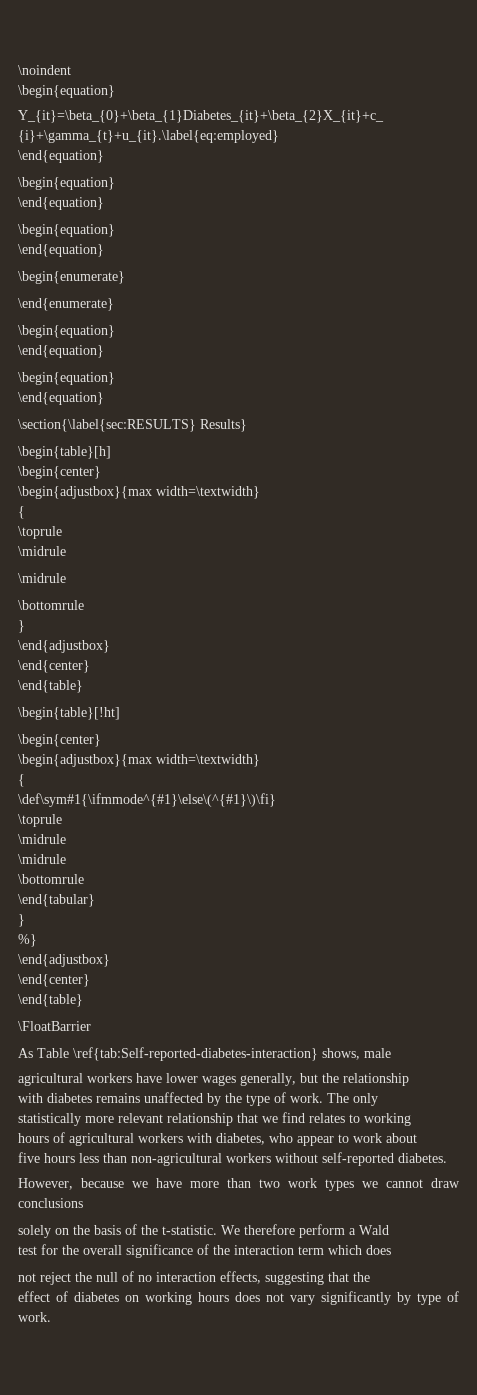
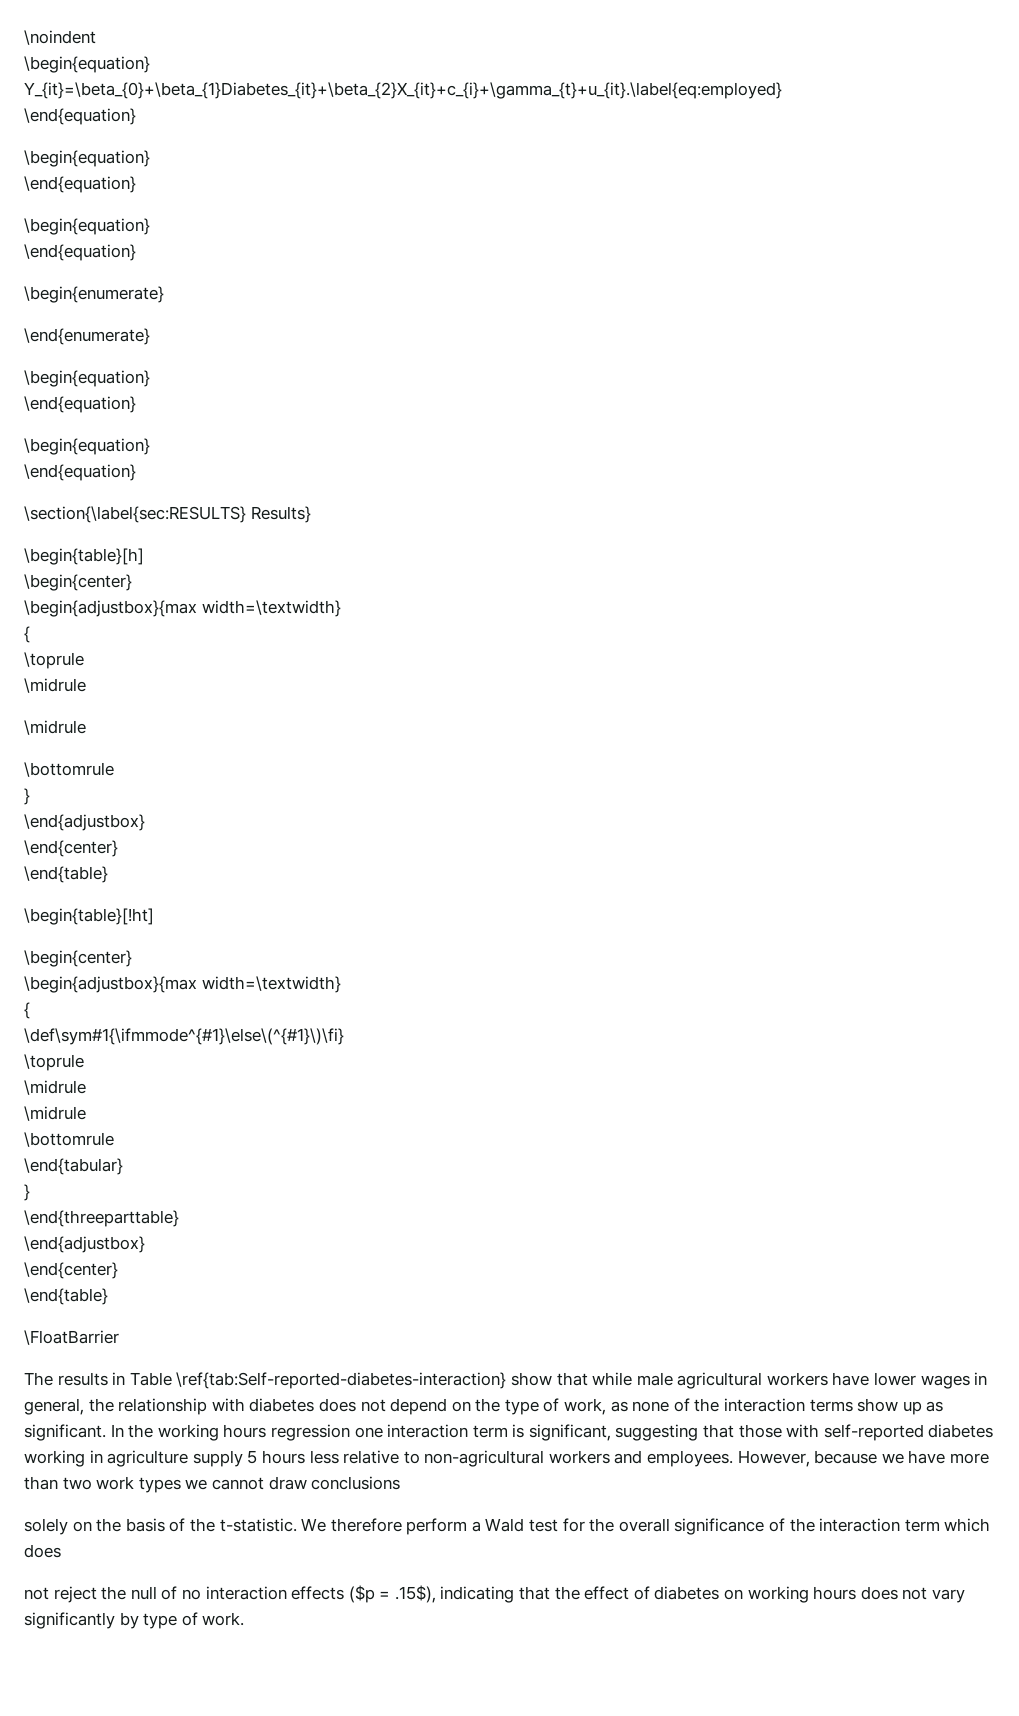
[18,934,37,947] %} -> [24,1210,179,1227] \end{threeparttable}
[18,1047,360,1061] As Table \ref{tab:Self-reported-diabetes-interaction} shows, -> [24,1372,633,1389] The results in Table \ref{tab:Self-reported-diabetes-interaction} show that while
(391, 1053) // -> (673, 1379) none
[240,1073,318,1086] generally, but -> [974,1372,988,1385] [24,1398,84,1415] in general,
(409, 1079) // -> (208, 1406) none
[96,1092,378,1106] [18,1112,411,1126] [18,1132,417,1146] [18,1152,447,1166] remains unaffected by the type of work. The only // statistically more relevant relationship that we find relates to working // hours of agricultural workers with diabetes, who appear to work about // five hours less than non-agricultural workers without self-reported diabetes. // -> [318,1398,944,1415] [24,1424,994,1441] [24,1450,734,1467] does not depend on the type of work, as none of the interaction terms show up as significant. In the working hours regression one interaction term is significant, suggesting that those with self-reported diabetes working in agriculture supply 5 hours less relative to non-agricultural workers and employees.
(389, 1230) // -> (525, 1525) none
[220,1271,324,1285] effects, suggesting -> [291,1585,515,1603] effects ($p = .15$), indicating
(370, 1277) // -> (580, 1593) none

